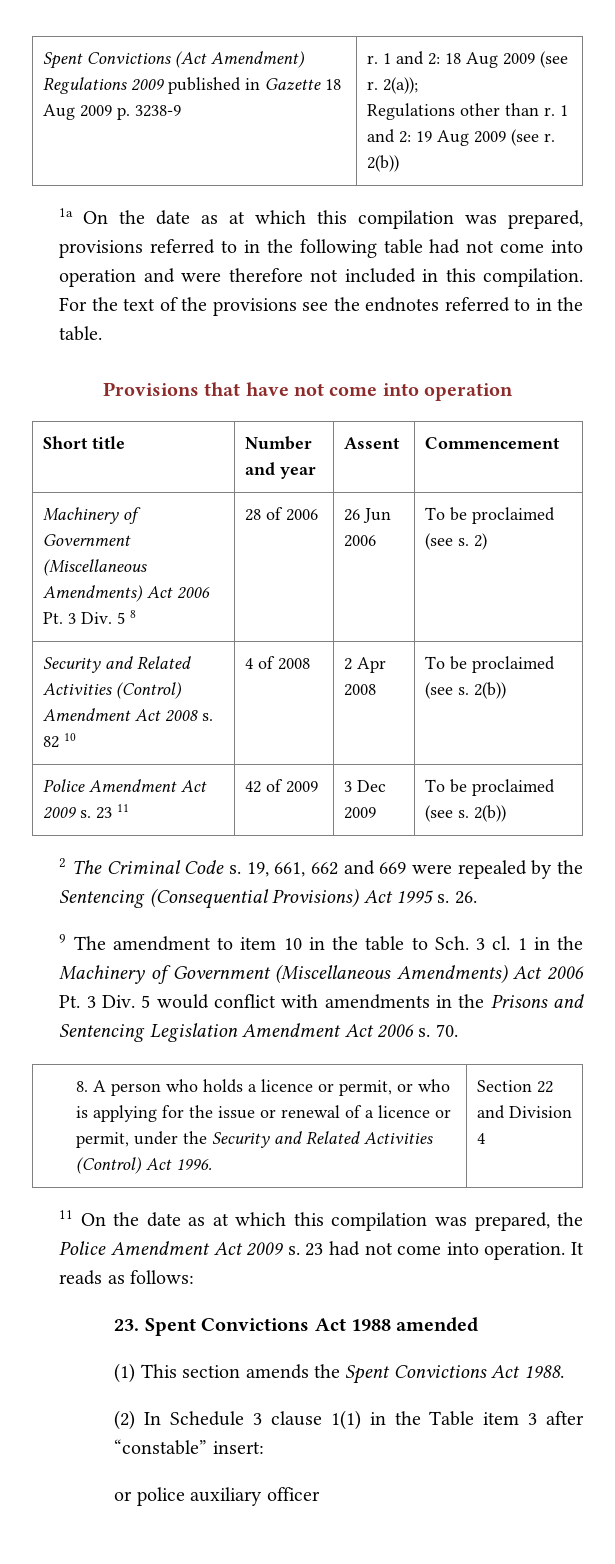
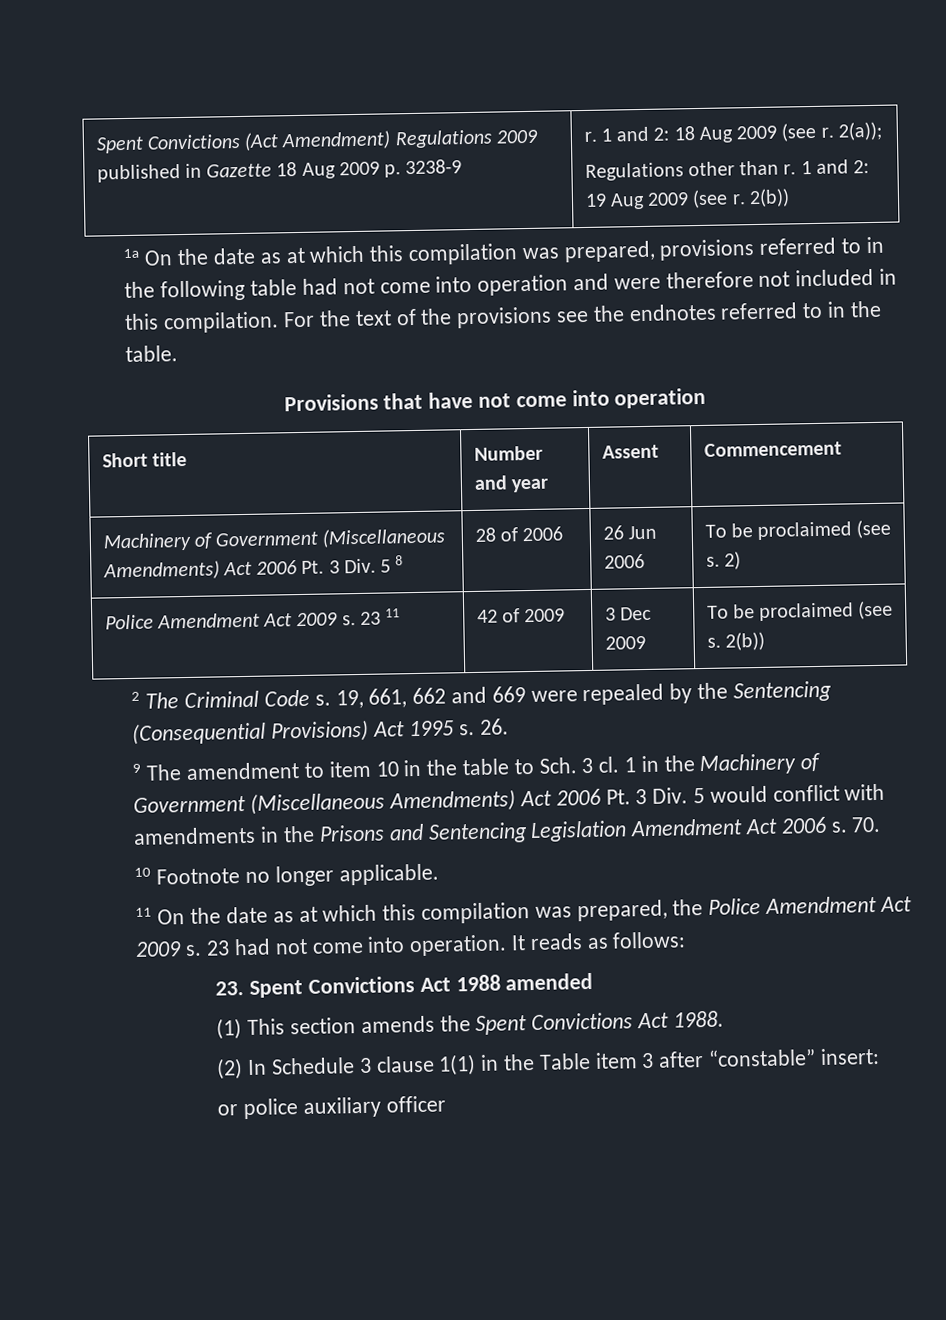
[42,656,191,673] [42,682,181,699] [42,708,213,722] [42,733,76,748] [244,656,310,670] [343,657,386,673] [343,684,376,696] [424,656,555,673] [424,682,506,699] // Security and Related Activities (Control) Amendment Act 2008 s. 82 10 | 4 of 2008 | 2 Apr 2008 | To be proclaimed (see s. 2(b)) -> (741, 560) none
[75,1079,450,1096] [75,1105,451,1122] [75,1131,433,1148] [75,1157,212,1174] [476,1080,553,1093] [476,1105,572,1119] [476,1133,485,1144] // 8. A person who holds a licence or permit, or who is applying for the issue or renewal of a licence or permit, under the Security and Related Activities (Control) Act 1996. | Section 22 and Division 4 -> [134,863,439,887] // 10 Footnote no longer applicable.

